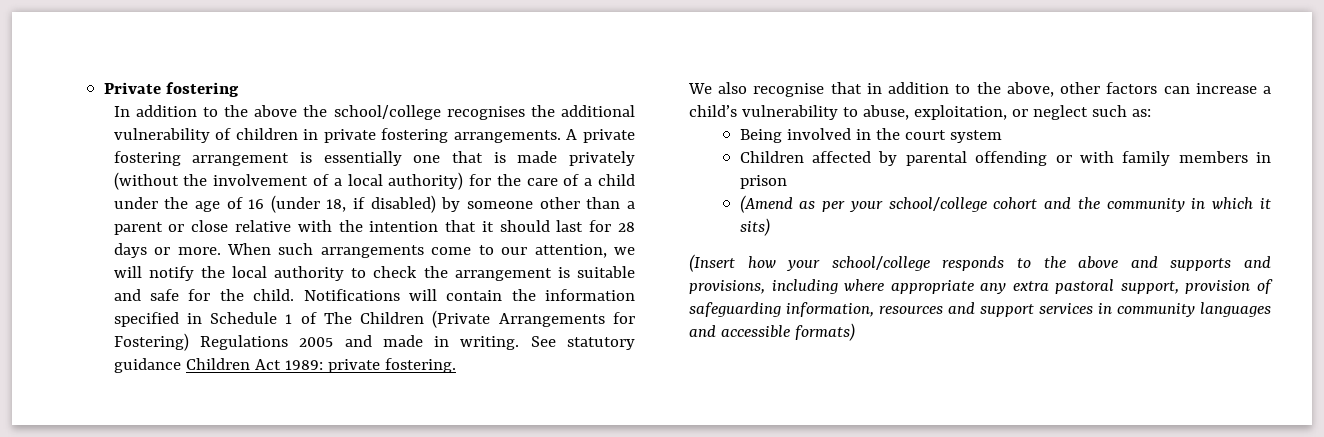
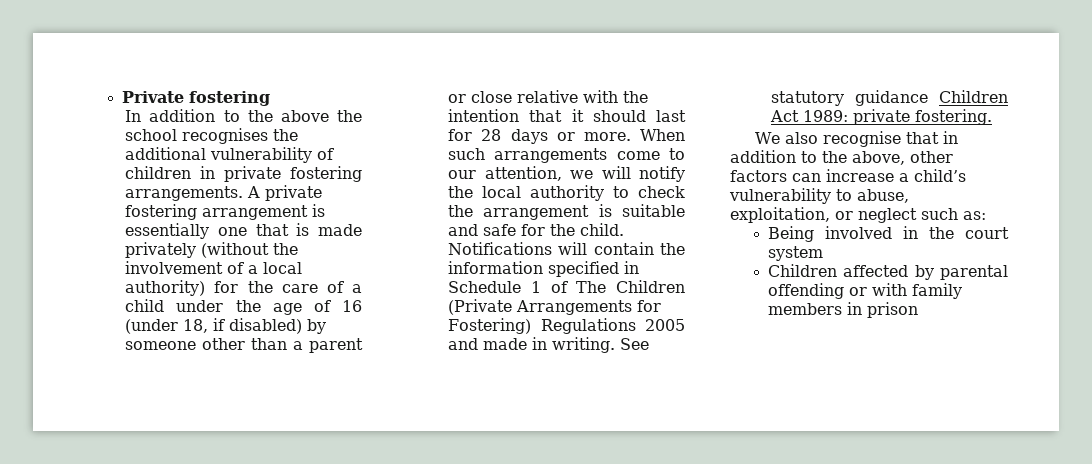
[333,105,441,120] school/college -> [125,129,178,141] school
[739,195,1271,213] [739,218,770,236] [689,254,1271,272] [689,279,1273,294] [689,302,1271,317] [689,323,855,341] // (Amend as per your school/college cohort and the community in which it sits) // (Insert how your school/college responds to the above and supports and provisions, including where appropriate any extra pastoral support, provision of safeguarding information, resources and support services in community languages and accessible formats) -> (919, 310) none

